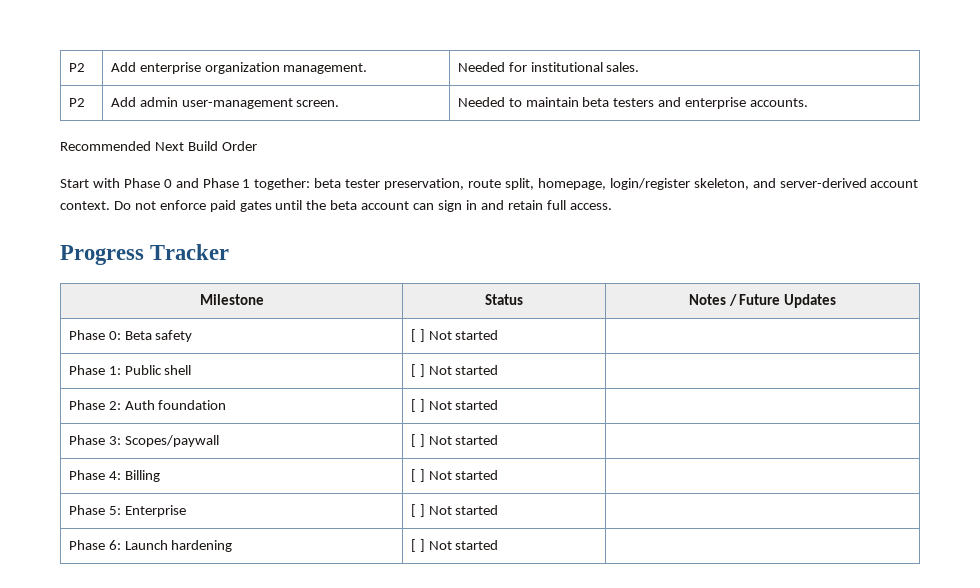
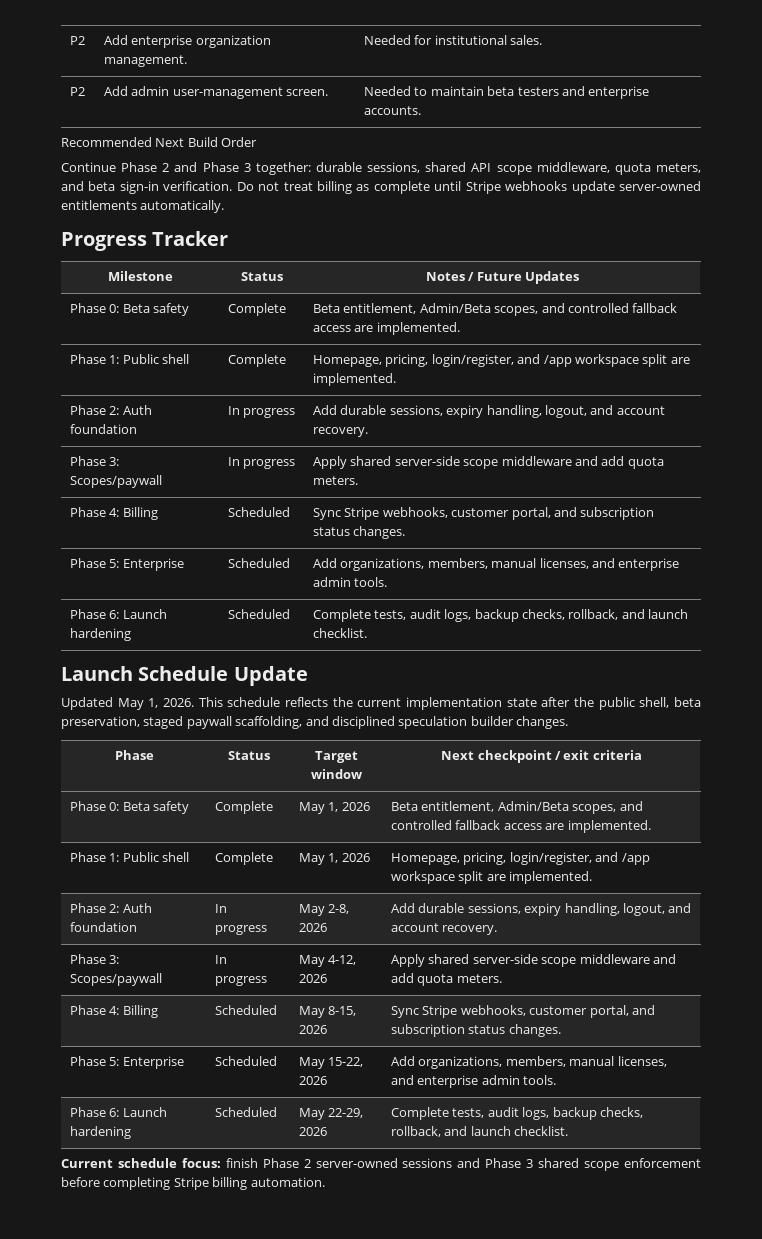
[60,178,919,190] [60,200,612,212] Start with Phase 0 and Phase 1 together: beta tester preservation, route split, homepage, login/register skeleton, and server-derived account context. Do not enforce paid gates until the beta account can sign in and retain full access. -> [61,162,701,175] [61,181,702,194] [61,200,225,213] Continue Phase 2 and Phase 3 together: durable sessions, shared API scope middleware, quota meters, and beta sign-in verification. Do not treat billing as complete until Stripe webhooks update server-owned entitlements automatically.
[410,329,499,342] [68,365,192,375] [410,364,499,377] [68,400,227,410] [410,399,499,412] [68,435,219,447] [410,434,499,447] [68,470,160,482] [410,469,499,482] [68,505,186,517] [410,504,499,517] [68,540,233,552] [410,539,499,552] [ ] Not started | // Phase 1: Public shell | [ ] Not started | // Phase 2: Auth foundation | [ ] Not started | // Phase 3: Scopes/paywall | [ ] Not started | // Phase 4: Billing | [ ] Not started | // Phase 5: Enterprise | [ ] Not started | // Phase 6: Launch hardening | [ ] Not started | -> [228,303,287,316] [313,303,678,316] [313,322,460,335] [70,354,190,364] [228,354,287,367] [313,354,690,367] [313,373,397,386] [70,405,152,415] [70,424,138,434] [228,406,296,418] [313,405,665,418] [313,427,369,437] [70,456,120,466] [70,475,163,488] [228,457,296,469] [313,456,664,469] [313,476,359,485] [70,507,158,520] [228,507,291,517] [313,507,655,520] [313,526,406,539] [70,558,184,571] [228,558,291,568] [313,558,680,571] [313,577,388,587] [70,609,167,619] [70,628,132,641] [228,609,291,619] [313,609,689,622] [313,628,368,638] [61,666,308,686] [61,697,701,710] [61,716,568,729] [114,750,154,760] [227,751,270,760] [315,751,359,763] [311,769,362,779] [441,750,642,763] [70,801,190,814] [215,801,274,814] [299,802,370,814] [391,801,643,814] [391,820,651,833] [70,852,190,862] [215,852,274,865] [299,853,370,865] [391,852,650,865] [391,871,593,884] [70,903,152,913] [70,922,138,932] [215,904,228,913] [215,925,268,935] [299,904,350,916] [299,923,328,932] [391,903,692,916] [391,923,498,935] [70,954,120,964] [70,973,163,986] [215,955,228,964] [215,976,268,986] [299,955,357,967] [299,974,328,983] [391,954,676,967] [391,973,502,986] [70,1005,158,1018] [215,1005,278,1015] [299,1006,357,1018] [299,1025,328,1034] [391,1005,655,1018] [391,1024,561,1037] [70,1056,184,1069] [215,1056,278,1066] [299,1057,364,1069] [299,1076,328,1085] [391,1056,667,1069] [391,1075,557,1088] [70,1107,167,1117] [70,1126,132,1139] [215,1107,278,1117] [299,1108,364,1120] [299,1127,328,1136] [391,1107,643,1120] [391,1126,569,1137] [61,1158,701,1171] [61,1177,325,1190] Complete | Beta entitlement, Admin/Beta scopes, and controlled fallback access are implemented. // Phase 1: Public shell | Complete | Homepage, pricing, login/register, and /app workspace split are implemented. // Phase 2: Auth foundation | In progress | Add durable sessions, expiry handling, logout, and account recovery. // Phase 3: Scopes/paywall | In progress | Apply shared server-side scope middleware and add quota meters. // Phase 4: Billing | Scheduled | Sync Stripe webhooks, customer portal, and subscription status changes. // Phase 5: Enterprise | Scheduled | Add organizations, members, manual licenses, and enterprise admin tools. // Phase 6: Launch hardening | Scheduled | Complete tests, audit logs, backup checks, rollback, and launch checklist. // Launch Schedule Update // Updated May 1, 2026. This schedule reflects the current implementation state after the public shell, beta preservation, staged paywall scaffolding, and disciplined speculation builder changes. // Phase | Status | Target window | Next checkpoint / exit criteria // Phase 0: Beta safety | Complete | May 1, 2026 | Beta entitlement, Admin/Beta scopes, and controlled fallback access are implemented. // Phase 1: Public shell | Complete | May 1, 2026 | Homepage, pricing, login/register, and /app workspace split are implemented. // Phase 2: Auth foundation | In progress | May 2-8, 2026 | Add durable sessions, expiry handling, logout, and account recovery. // Phase 3: Scopes/paywall | In progress | May 4-12, 2026 | Apply shared server-side scope middleware and add quota meters. // Phase 4: Billing | Scheduled | May 8-15, 2026 | Sync Stripe webhooks, customer portal, and subscription status changes. // Phase 5: Enterprise | Scheduled | May 15-22, 2026 | Add organizations, members, manual licenses, and enterprise admin tools. // Phase 6: Launch hardening | Scheduled | May 22-29, 2026 | Complete tests, audit logs, backup checks, rollback, and launch checklist. // Current schedule focus: finish Phase 2 server-owned sessions and Phase 3 shared scope enforcement before completing Stripe billing automation.

